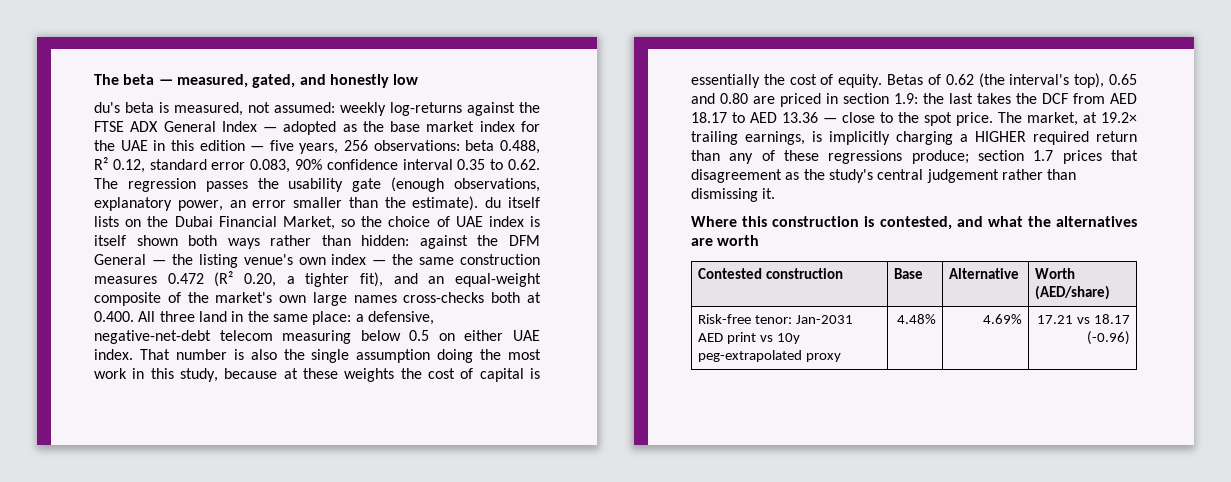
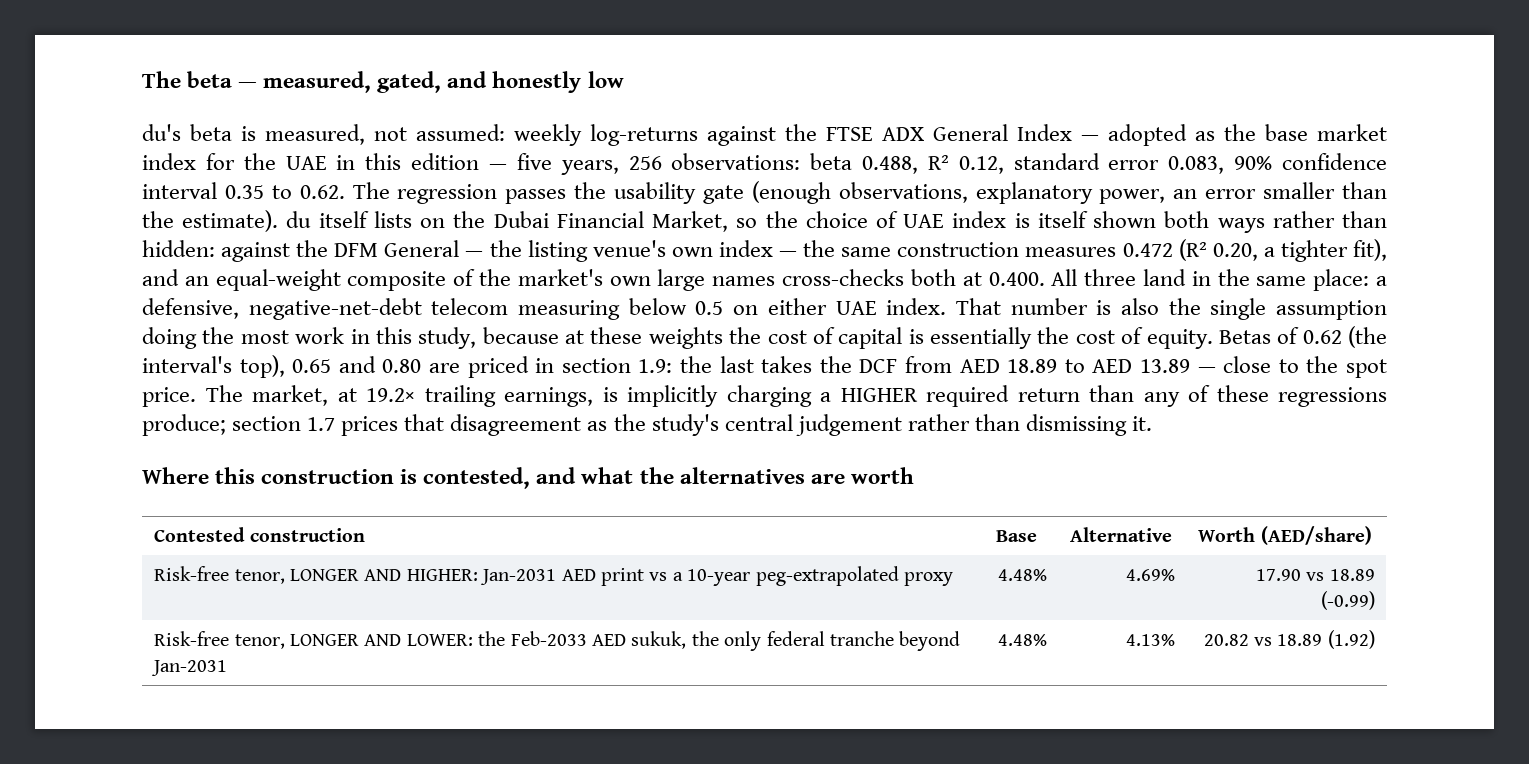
[691,112,727,123] 18.17 -> [1007,359,1058,373] 18.89
[782,112,818,123] 13.36 -> [1140,359,1191,373] 13.89
[755,315,793,324] tenor: -> [234,569,478,584] tenor, LONGER AND HIGHER:
[777,333,801,344] 10y -> [672,569,751,586] a 10-year
[1036,314,1130,324] [1086,331,1130,345] 17.21 vs 18.17 (-0.96) -> [1256,569,1375,581] [1320,591,1375,610] [154,631,961,651] [151,660,228,676] [997,634,1047,646] [1125,634,1175,646] [1203,630,1375,649] 17.90 vs 18.89 (-0.99) // Risk-free tenor, LONGER AND LOWER: the Feb-2033 AED sukuk, the only federal tranche beyond Jan-2031 | 4.48% | 4.13% | 20.82 vs 18.89 (1.92)

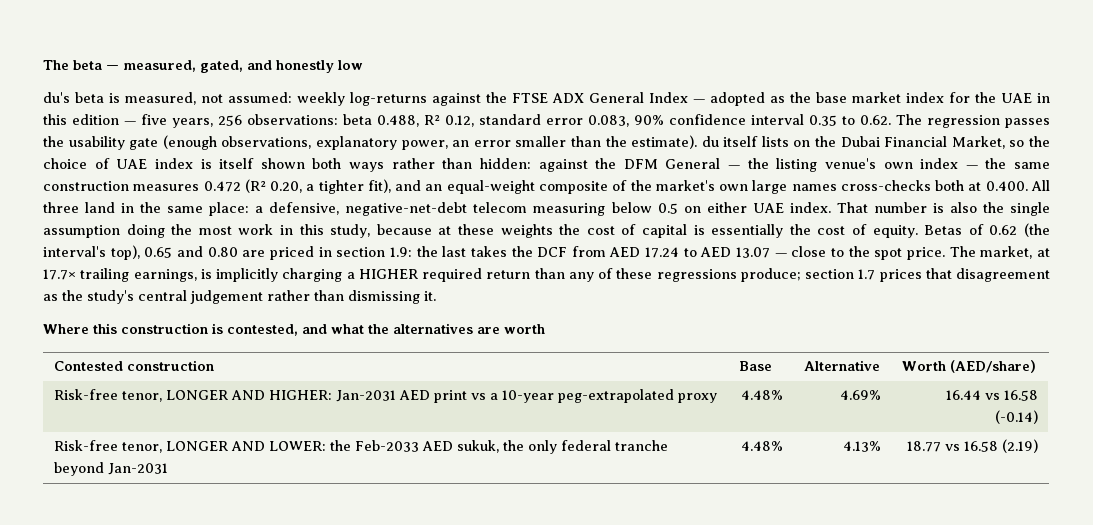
[1007,359,1058,373] 18.89 -> [645,247,680,258] 17.24
[1140,359,1191,373] 13.89 -> [736,247,771,258] 13.07
[366,388,415,402] 19.2× -> [43,269,76,280] 17.7×
[1256,569,1375,581] [1320,591,1375,610] 17.90 vs 18.89 (-0.99) -> [946,390,1039,401] [995,410,1039,424] 16.44 vs 16.58 (-0.14)
[1203,630,1375,649] 20.82 vs 18.89 (1.92) -> [907,439,1039,453] 18.77 vs 16.58 (2.19)

